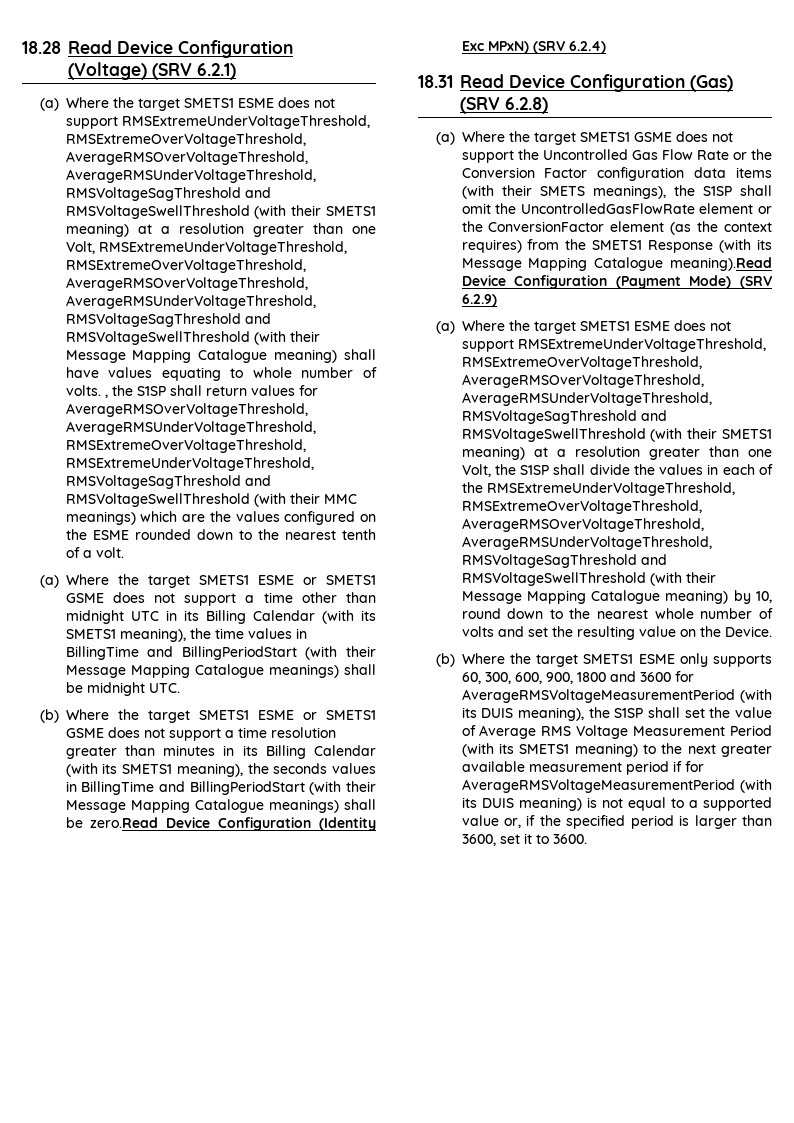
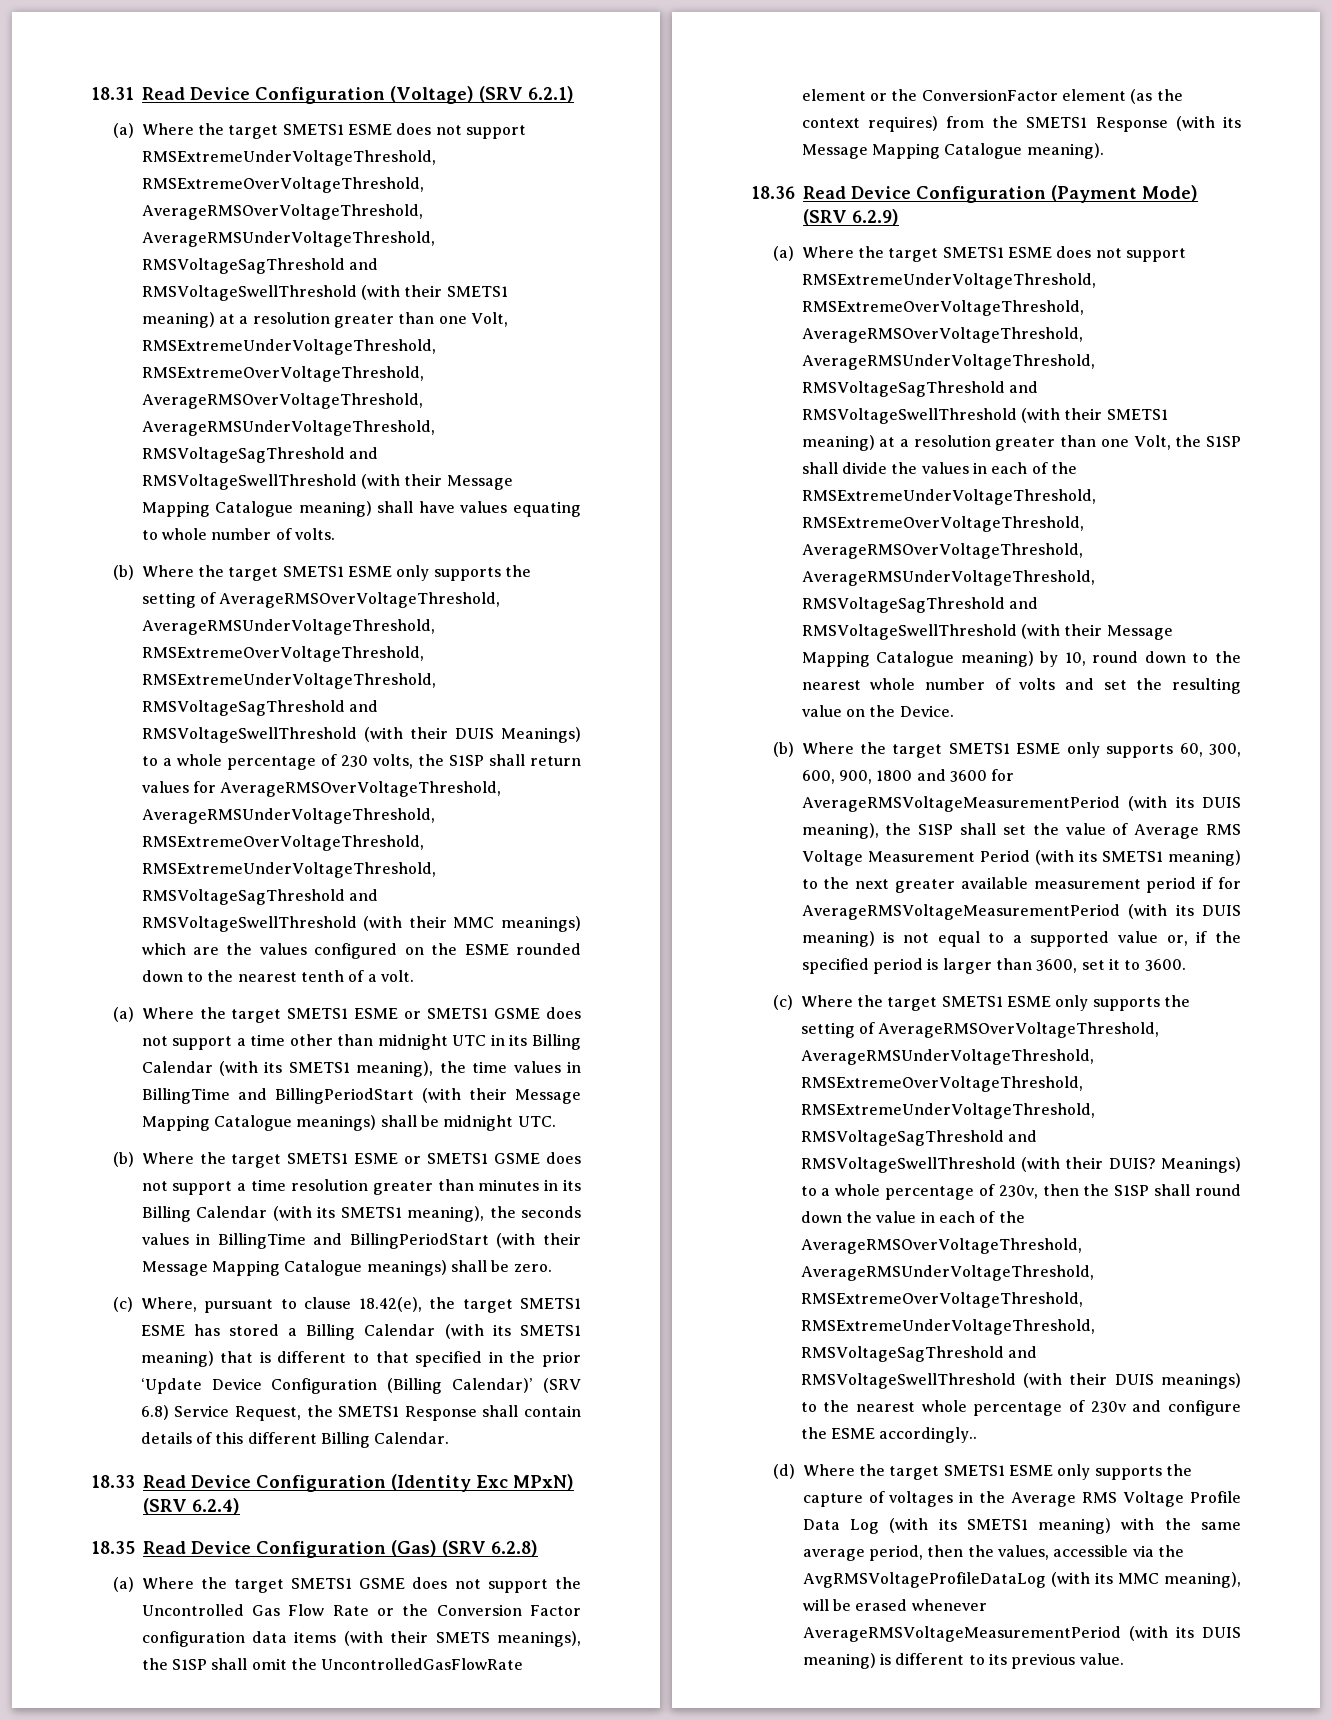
[22,41,61,54] 18.28 -> [91,87,134,100] 18.31
[104,394,108,398] , -> [112,565,531,581] [141,592,501,608] [141,619,435,635] [141,646,424,662] [141,673,436,689] [141,700,378,716] [141,727,582,743] [141,754,413,770] // (b) Where the target SMETS1 ESME only supports the setting of AverageRMSOverVoltageThreshold, AverageRMSUnderVoltageThreshold, RMSExtremeOverVoltageThreshold, RMSExtremeUnderVoltageThreshold, RMSVoltageSagThreshold and RMSVoltageSwellThreshold (with their DUIS Meanings) to a whole percentage of 230 volts,
[90,817,159,828] zero.Read -> [513,1264,552,1272] [112,1297,581,1313] [140,1324,581,1340] [140,1351,581,1367] [140,1378,581,1394] [140,1405,581,1421] [140,1432,450,1448] [91,1475,186,1488] zero. // (c) Where, pursuant to clause 18.42(e), the target SMETS1 ESME has stored a Billing Calendar (with its SMETS1 meaning) that is different to that specified in the prior ‘Update Device Configuration (Billing Calendar)’ (SRV 6.8) Service Request, the SMETS1 Response shall contain details of this different Billing Calendar. // 18.33 Read
[418,75,453,88] 18.31 -> [91,1541,135,1554] 18.35
[670,257,772,271] meaning).Read -> [1026,143,1104,159] [751,186,846,199] meaning). // 18.36 Read
(587, 839) none -> [772,995,1190,1011] [800,1022,1160,1038] [800,1049,1094,1065] [800,1076,1083,1092] [800,1103,1095,1119] [800,1130,1037,1146] [800,1157,1241,1173] [800,1184,1241,1200] [800,1211,1025,1223] [800,1238,1082,1254] [800,1265,1094,1281] [800,1292,1083,1308] [800,1319,1095,1335] [800,1346,1037,1362] [800,1373,1241,1389] [800,1400,1241,1416] [800,1427,978,1443] [772,1464,1192,1480] [802,1491,1241,1507] [802,1518,1241,1534] [802,1545,1184,1561] [802,1572,1241,1588] [802,1599,987,1611] [802,1626,1241,1642] [802,1653,1124,1669] // (c) Where the target SMETS1 ESME only supports the setting of AverageRMSOverVoltageThreshold, AverageRMSUnderVoltageThreshold, RMSExtremeOverVoltageThreshold, RMSExtremeUnderVoltageThreshold, RMSVoltageSagThreshold and RMSVoltageSwellThreshold (with their DUIS? Meanings) to a whole percentage of 230v, then the S1SP shall round down the value in each of the AverageRMSOverVoltageThreshold, AverageRMSUnderVoltageThreshold, RMSExtremeOverVoltageThreshold, RMSExtremeUnderVoltageThreshold, RMSVoltageSagThreshold and RMSVoltageSwellThreshold (with their DUIS meanings) to the nearest whole percentage of 230v and configure the ESME accordingly.. // (d) Where the target SMETS1 ESME only supports the capture of voltages in the Average RMS Voltage Profile Data Log (with its SMETS1 meaning) with the same average period, then the values, accessible via the AvgRMSVoltageProfileDataLog (with its MMC meaning), will be erased whenever AverageRMSVoltageMeasurementPeriod (with its DUIS meaning) is different to its previous value.

